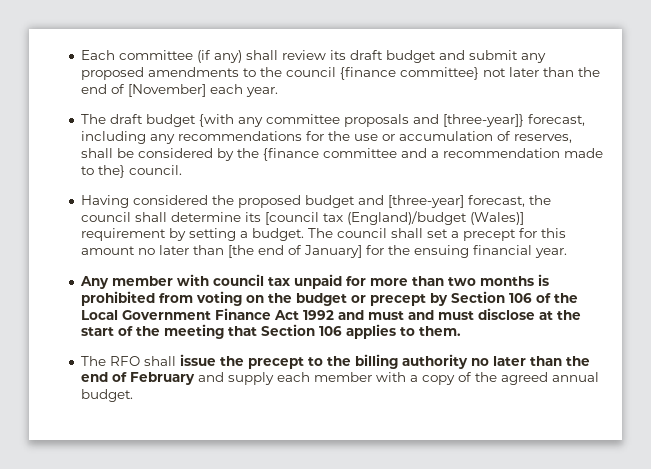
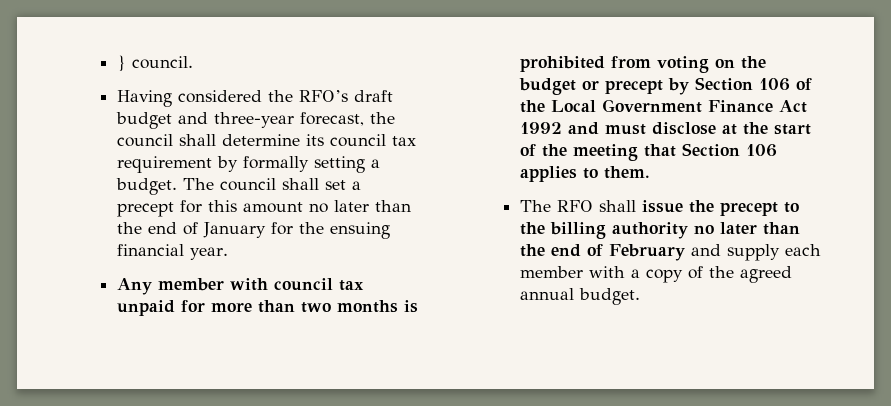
[80,50,546,63] [80,67,600,80] [80,84,278,97] [80,114,585,127] [80,131,572,144] [80,148,603,161] [80,165,125,178] Each committee (if any) shall review its draft budget and submit any proposed amendments to the council {finance committee} not later than the end of [November] each year. // The draft budget {with any committee proposals and [three-year]} forecast, including any recommendations for the use or accumulation of reserves, shall be considered by the {finance committee and a recommendation made to the} -> [117,55,127,72] }
[237,195,464,208] proposed budget and [three-year] -> [299,90,394,102] [116,112,295,129] RFO’s draft budget and three-year
[264,211,524,225] [council tax (England)/budget (Wales)] -> [330,134,417,147] council tax
(186, 234) none -> [243,156,310,172] formally
[227,245,362,258] [the end of January] -> [117,222,267,238] the end of January
[407,310,474,320] and must -> (647, 129) none

